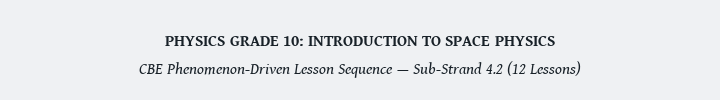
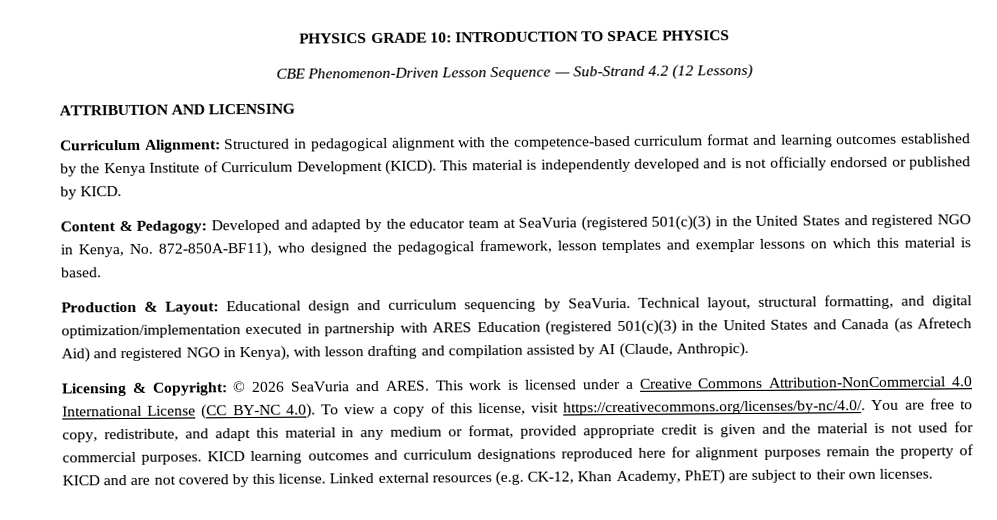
(582, 68) none -> [59,103,296,116] [60,133,971,153] [60,156,972,177] [60,186,123,200] [60,214,971,234] [60,237,972,258] [61,267,102,278] [61,294,972,315] [61,317,972,339] [61,341,749,363] [61,376,974,397] [62,398,973,420] [62,421,974,443] [62,444,974,465] [62,468,933,488] // ATTRIBUTION AND LICENSING // Curriculum Alignment: Structured in pedagogical alignment with the competence-based curriculum format and learning outcomes established by the Kenya Institute of Curriculum Development (KICD). This material is independently developed and is not officially endorsed or published by KICD. // Content & Pedagogy: Developed and adapted by the educator team at SeaVuria (registered 501(c)(3) in the United States and registered NGO in Kenya, No. 872-850A-BF11), who designed the pedagogical framework, lesson templates and exemplar lessons on which this material is based. // Production & Layout: Educational design and curriculum sequencing by SeaVuria. Technical layout, structural formatting, and digital optimization/implementation executed in partnership with ARES Education (registered 501(c)(3) in the United States and Canada (as Afretech Aid) and registered NGO in Kenya), with lesson drafting and compilation assisted by AI (Claude, Anthropic). // Licensing & Copyright: © 2026 SeaVuria and ARES. This work is licensed under a Creative Commons Attribution-NonCommercial 4.0 International License (CC BY-NC 4.0). To view a copy of this license, visit https://creativecommons.org/licenses/by-nc/4.0/. You are free to copy, redistribute, and adapt this material in any medium or format, provided appropriate credit is given and the material is not used for commercial purposes. KICD learning outcomes and curriculum designations reproduced here for alignment purposes remain the property of KICD and are not covered by this license. Linked external resources (e.g. CK-12, Khan Academy, PhET) are subject to their own licenses.

